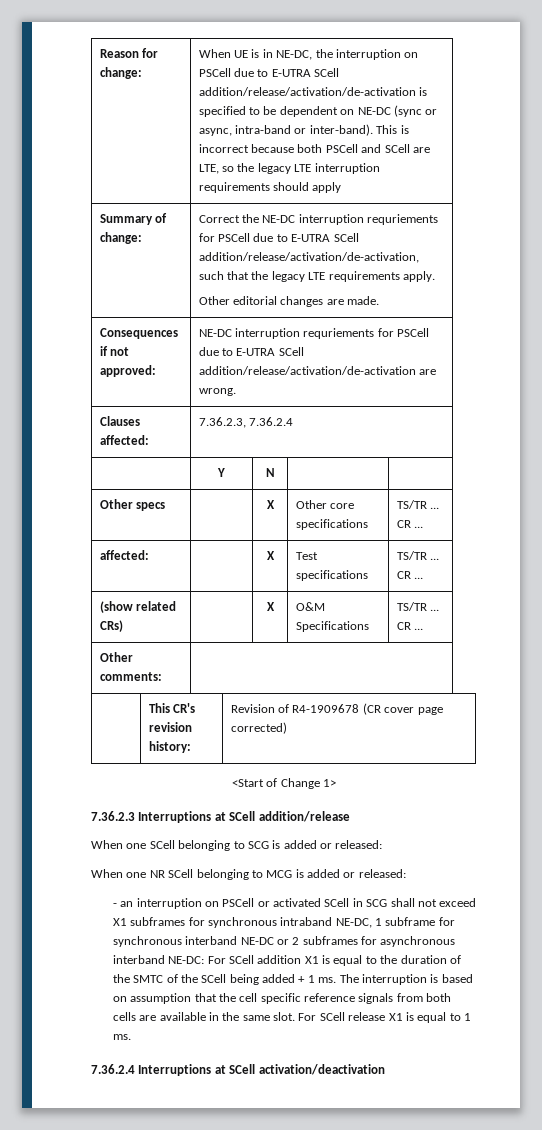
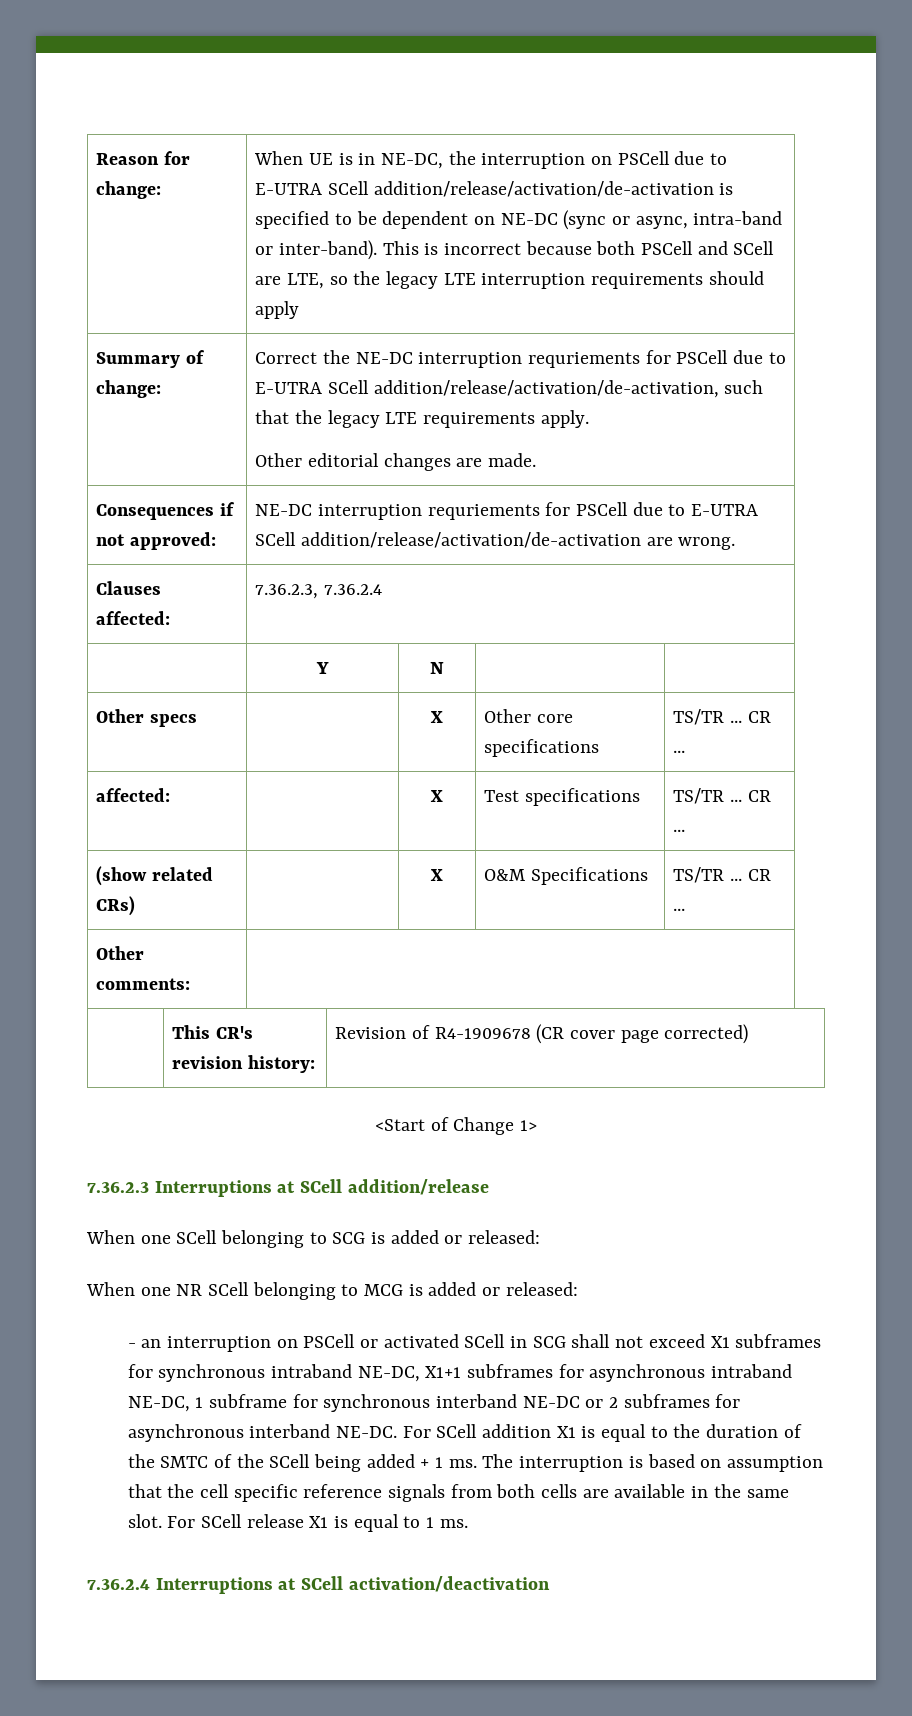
(372, 923) none -> [425,1364,793,1382] [127,1396,190,1412] X1+1 subframes for asynchronous intraband NE-DC,
[168,956,205,964] NE-DC: -> [336,1426,398,1438] NE-DC.

